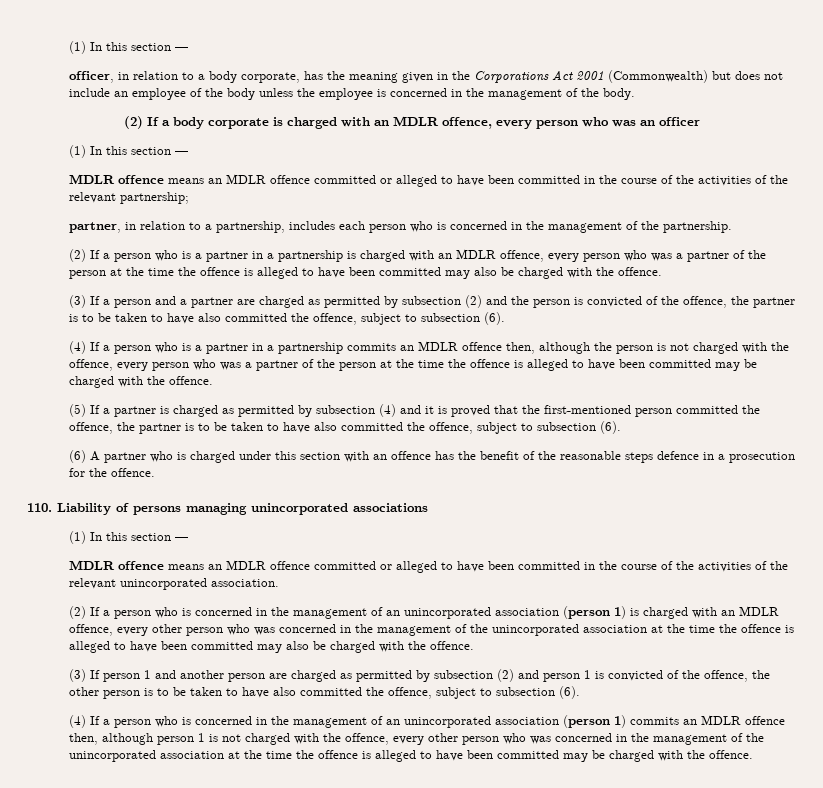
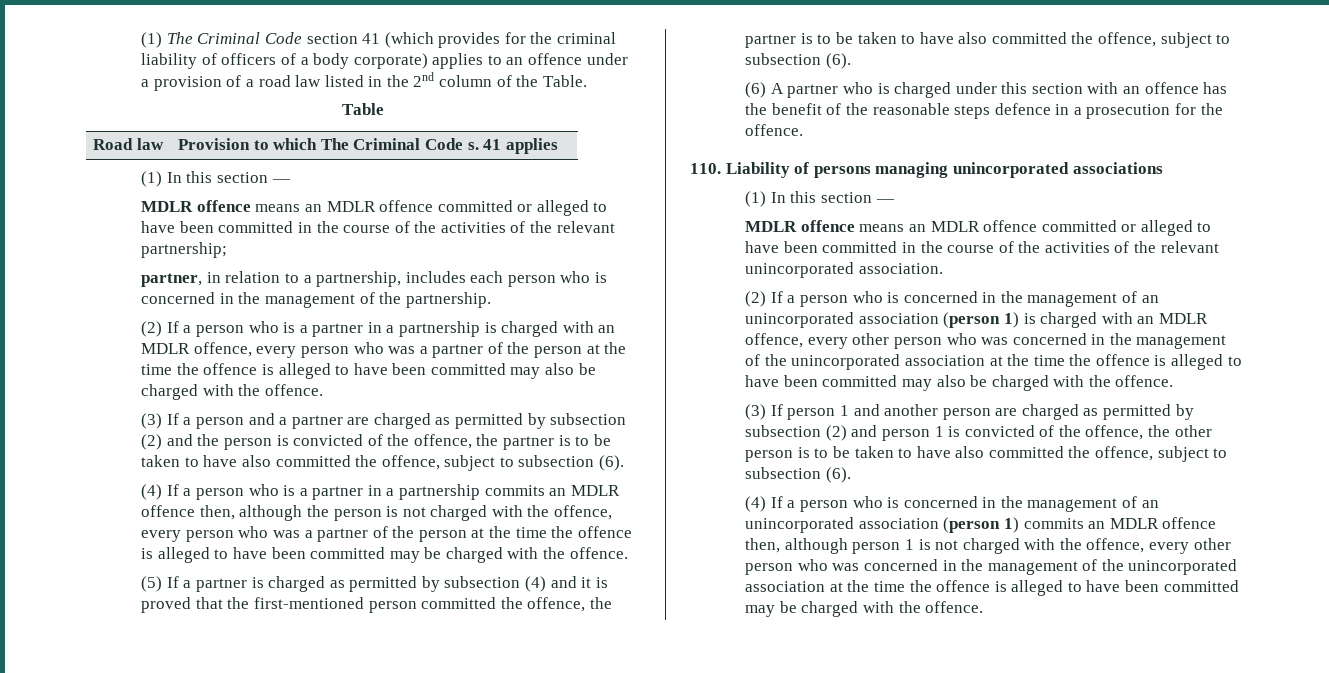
[68,41,188,54] [68,70,783,83] [68,88,635,100] [123,116,700,129] (1) In this section — // officer, in relation to a body corporate, has the meaning given in the Corporations Act 2001 (Commonwealth) but does not include an employee of the body unless the employee is concerned in the management of the body. // (2) If a body corporate is charged with an MDLR offence, every person who was an officer -> [141,32,617,48] [141,53,628,69] [141,72,587,91] [341,103,384,115] [92,138,164,150] [177,138,558,154] (1) The Criminal Code section 41 (which provides for the criminal liability of officers of a body corporate) applies to an offence under a provision of a road law listed in the 2nd column of the Table. // Table // Road law | Provision to which The Criminal Code s. 41 applies

